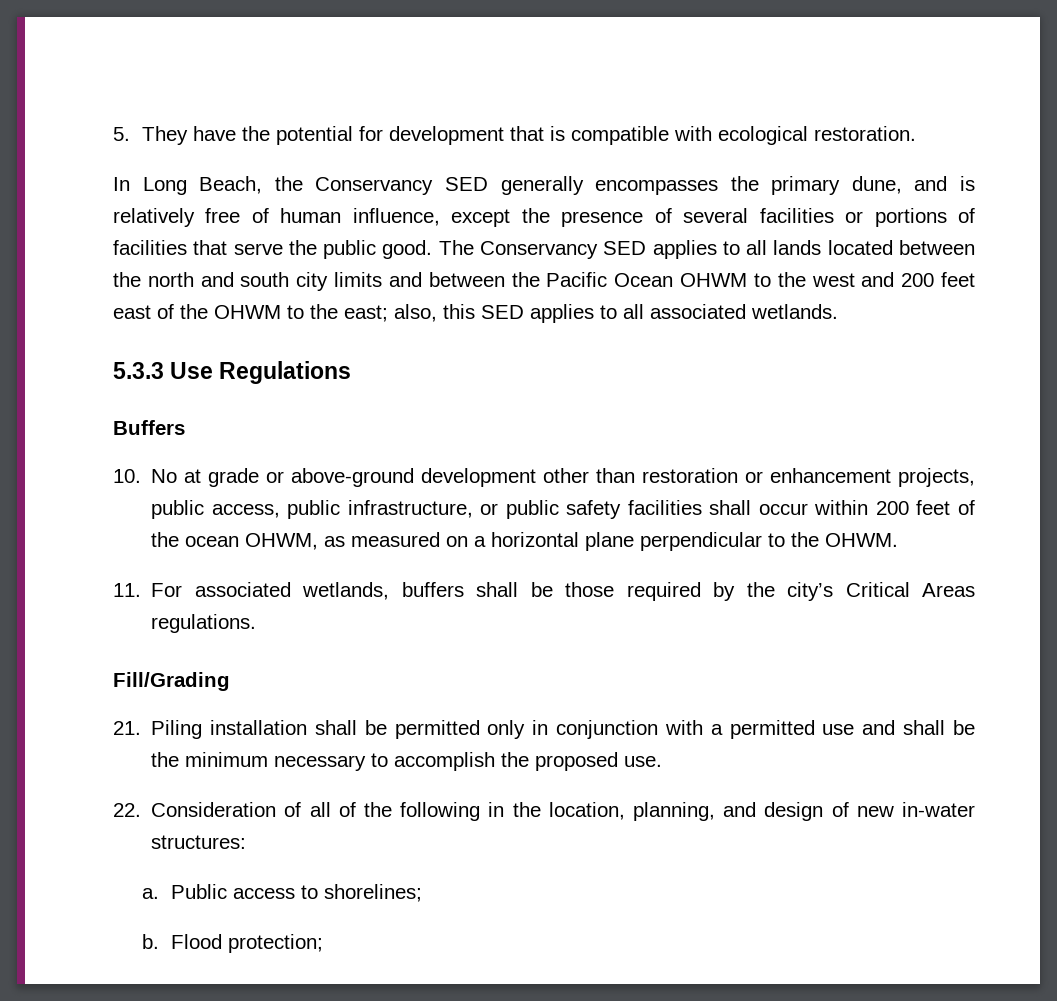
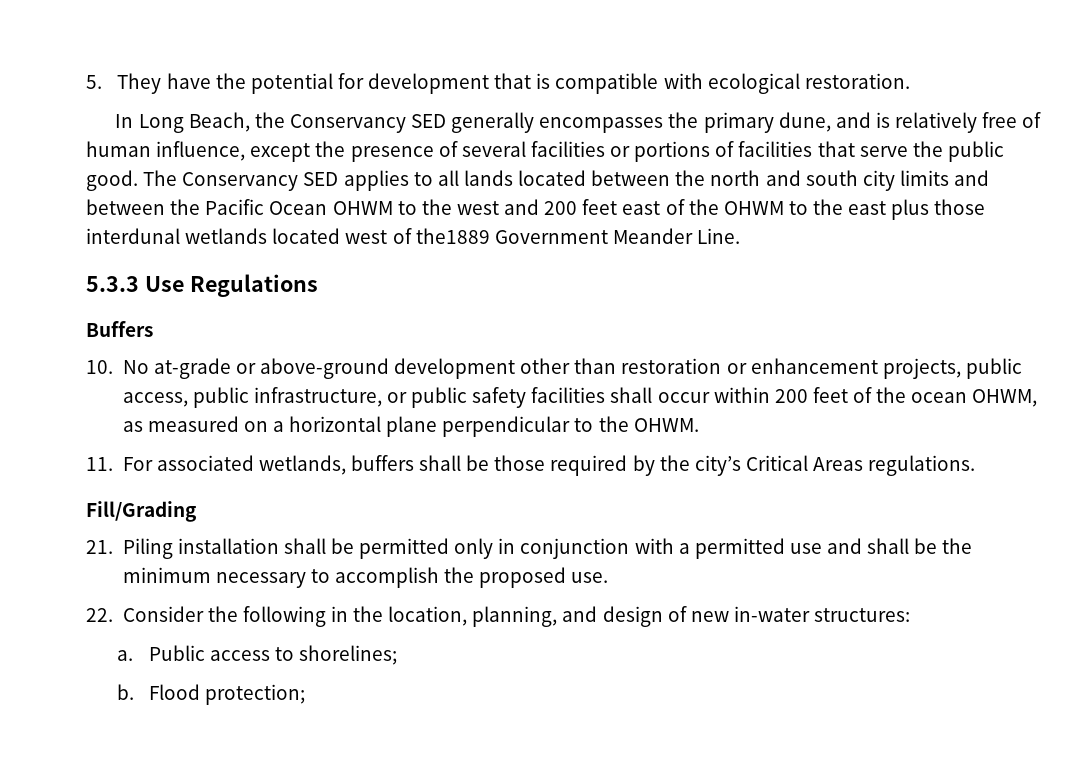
[344,304,838,323] east; also, this SED applies to all associated wetlands. -> [848,199,986,220] [86,228,741,244] east plus those interdunal wetlands located west of the1889 Government Meander Line.
[184,468,260,487] at grade -> [153,358,231,379] at-grade
[151,802,356,817] Consideration of all of -> [122,606,204,622] Consider

